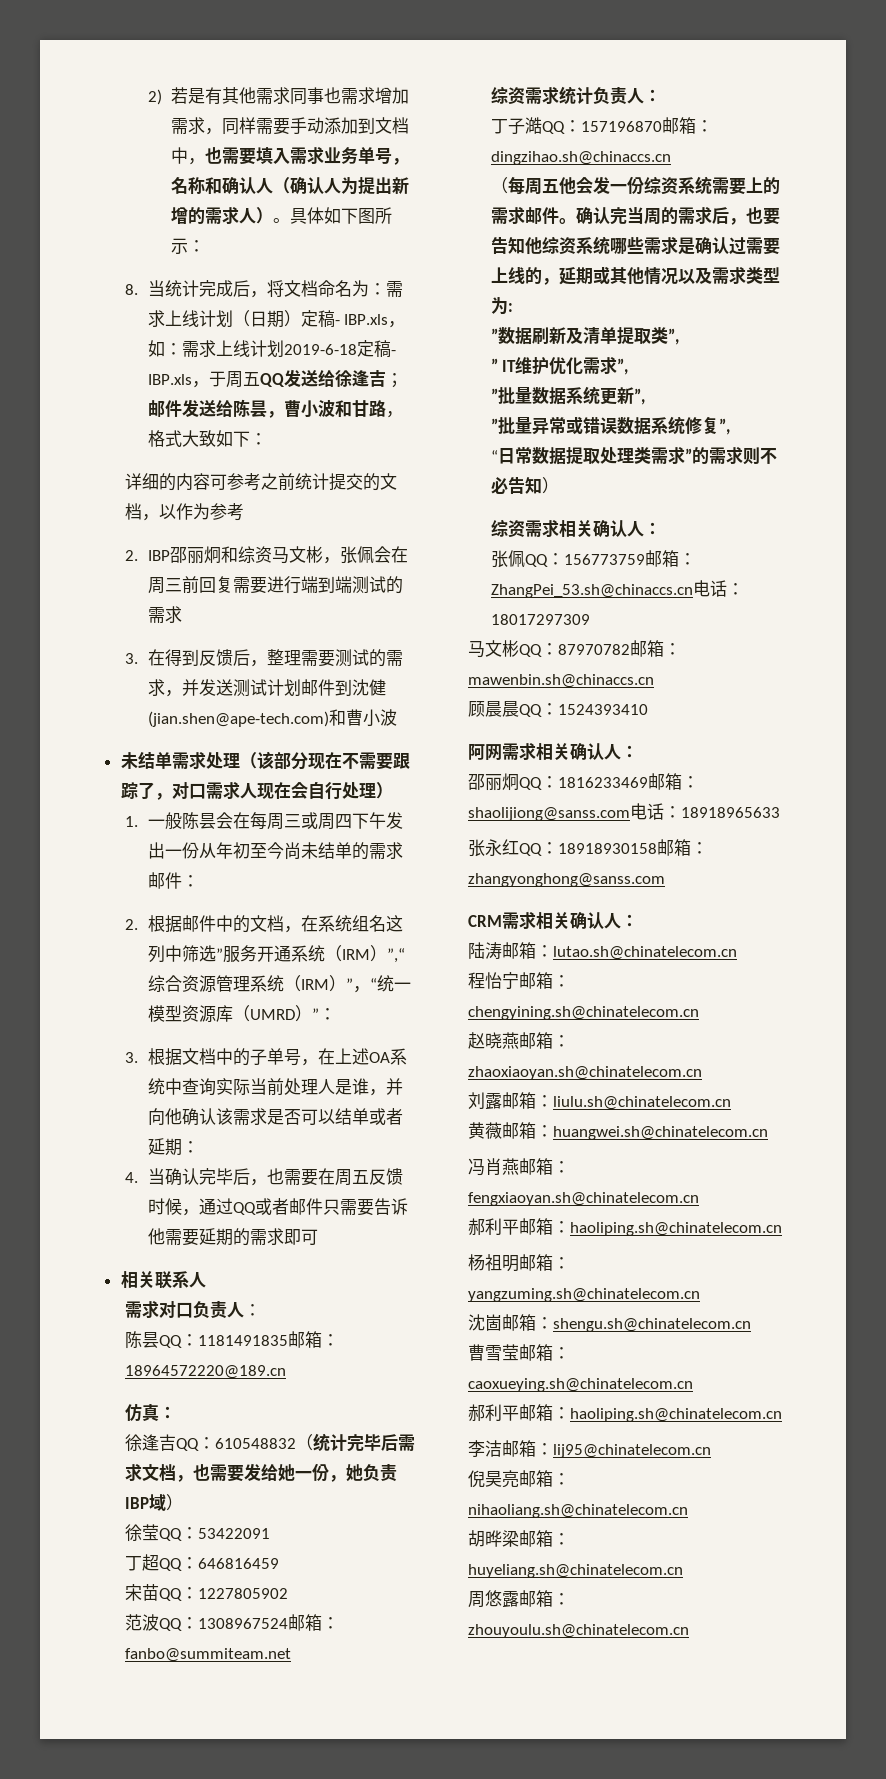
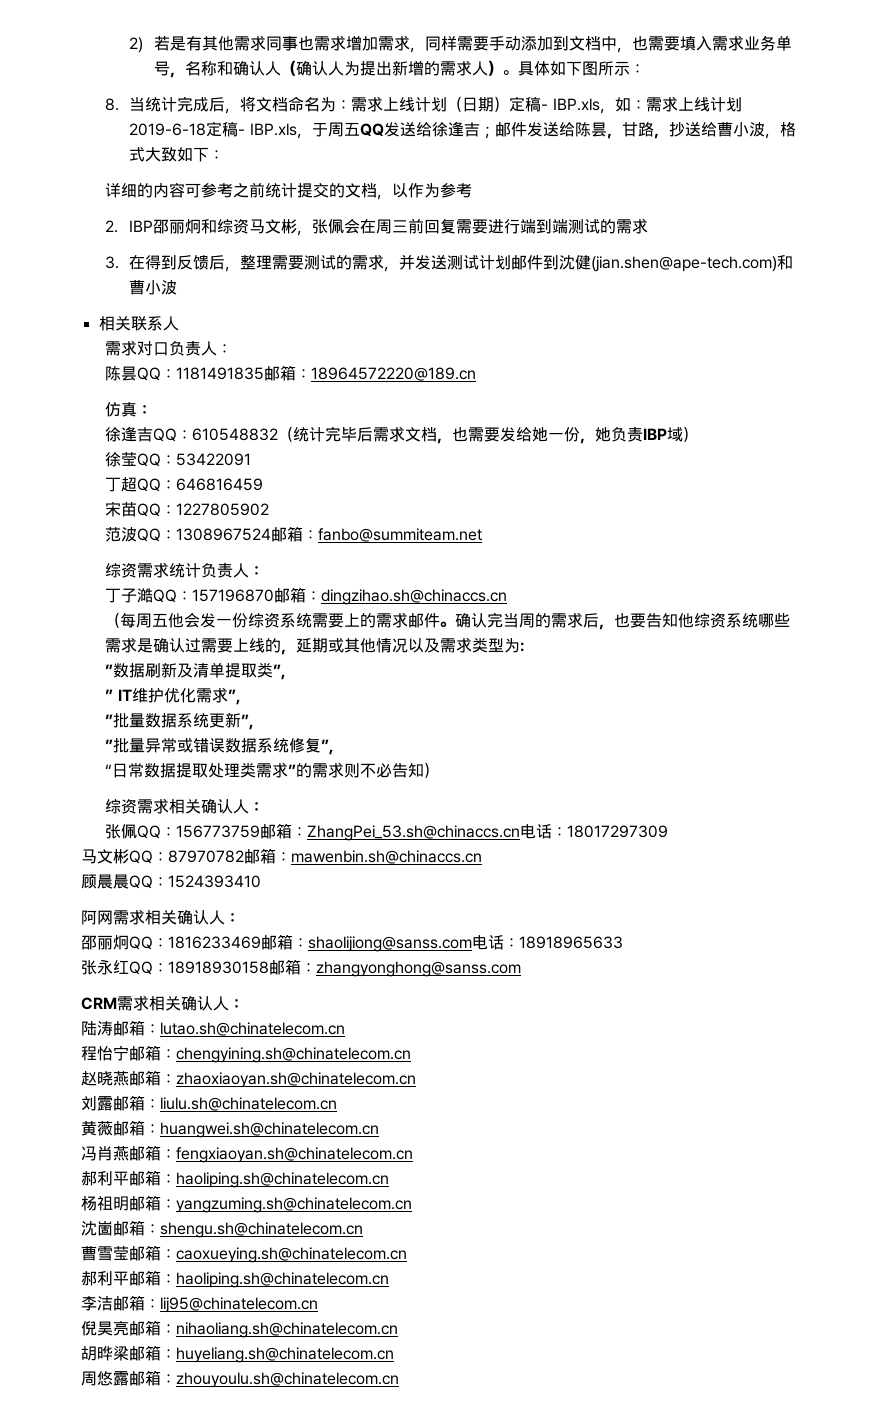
[283,399,386,418] 曹小波和甘路 -> [621,121,765,139] 甘路，抄送给曹小波
[120,751,410,770] [120,781,393,800] [124,812,403,830] [147,842,403,860] [147,872,199,889] [124,915,403,933] [147,945,405,963] [147,975,411,993] [147,1005,336,1023] [124,1048,407,1066] [147,1078,403,1096] [147,1108,403,1126] [147,1138,199,1156] [124,1168,403,1186] [147,1198,408,1216] [147,1228,318,1246] // 未结单需求处理（该部分现在不需要跟踪了，对口需求人现在会自行处理） // 1.一般陈昙会在每周三或周四下午发出一份从年初至今尚未结单的需求邮件： // 2.根据邮件中的文档，在系统组名这列中筛选”服务开通系统（IRM）”,“综合资源管理系统（IRM）”，“统一模型资源库（UMRD）”： // 3.根据文档中的子单号，在上述OA系统中查询实际当前处理人是谁，并向他确认该需求是否可以结单或者延期： // 4.当确认完毕后，也需要在周五反馈时候，通过QQ或者邮件只需要告诉他需要延期的需求即可 -> (178, 287) none

